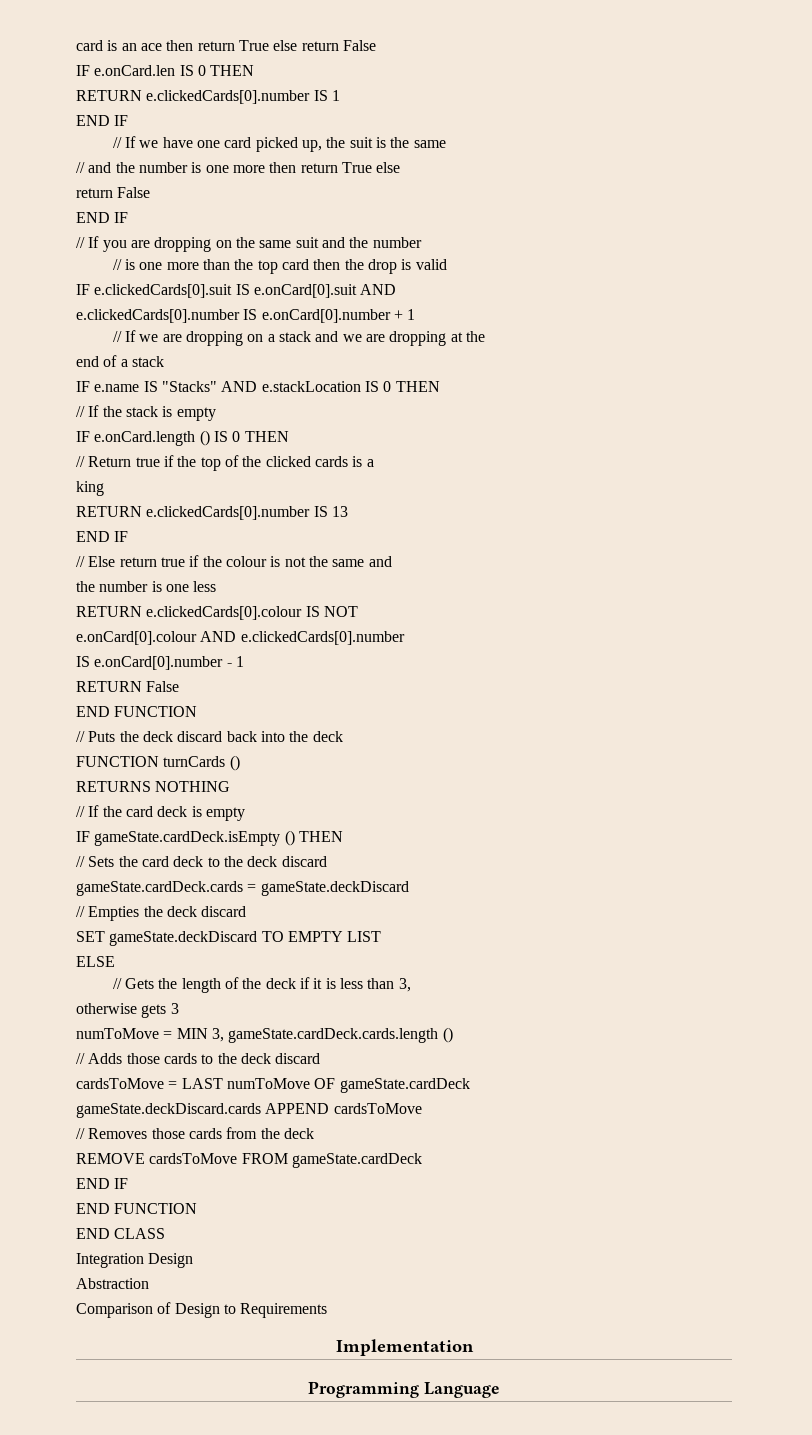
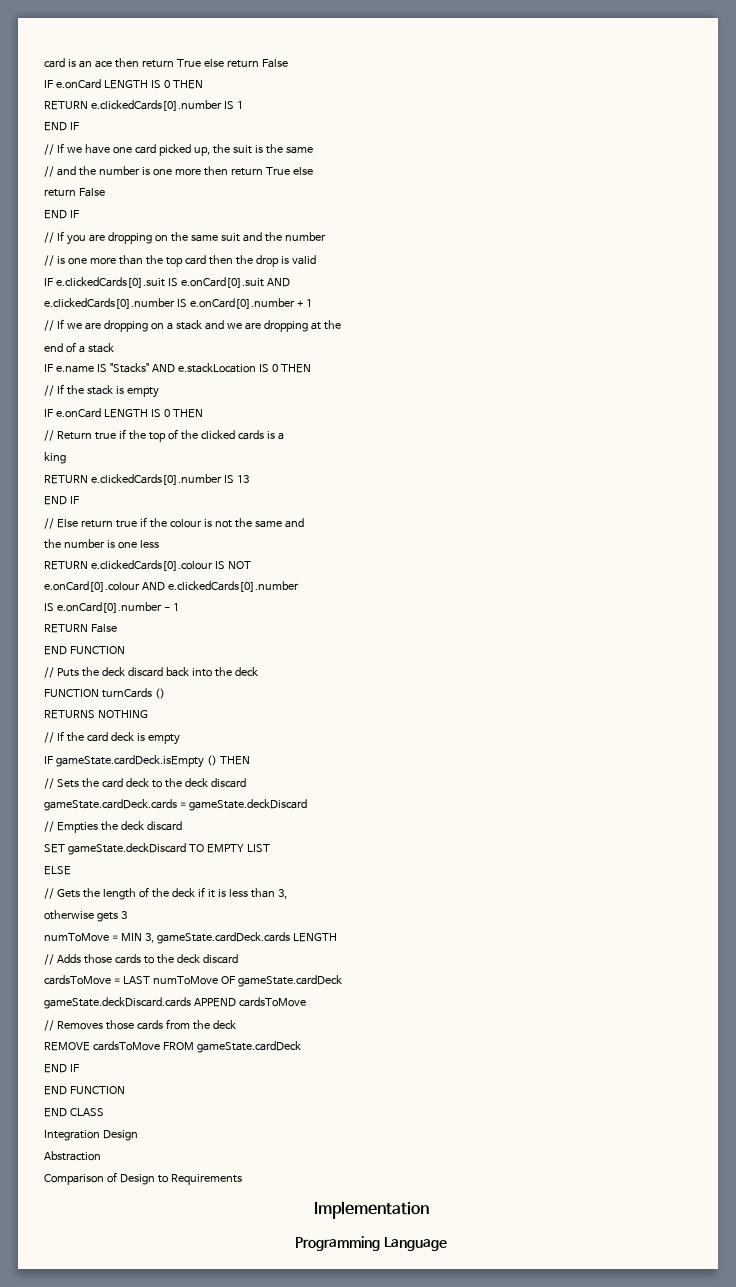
[94,65,176,76] e.onCard.len -> [55,79,148,89] e.onCard LENGTH
[94,430,210,446] e.onCard.length () -> [55,408,148,418] e.onCard LENGTH
[228,1027,453,1043] gameState.cardDeck.cards.length () -> [156,932,337,944] gameState.cardDeck.cards LENGTH

